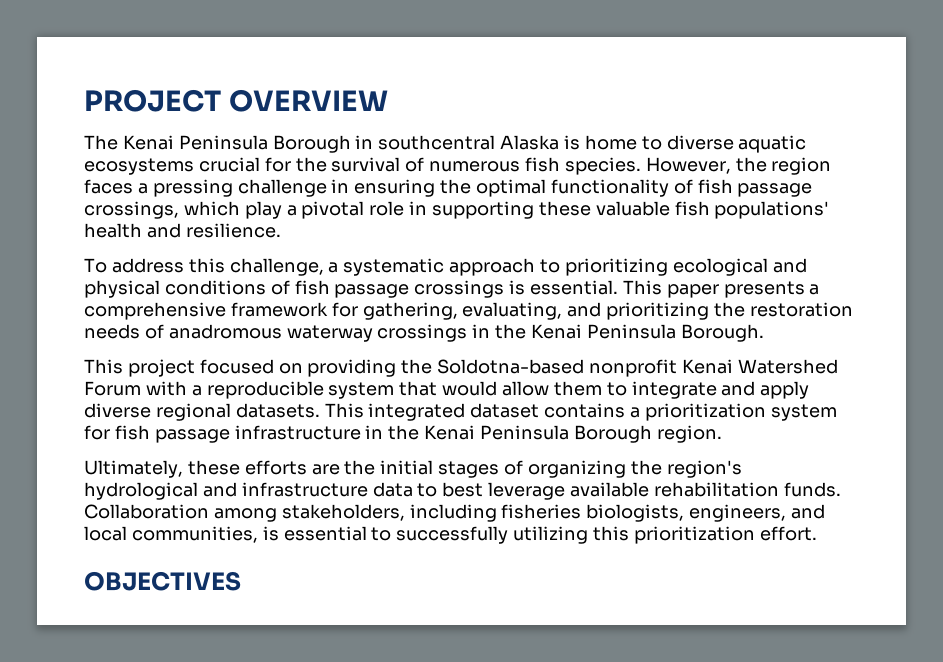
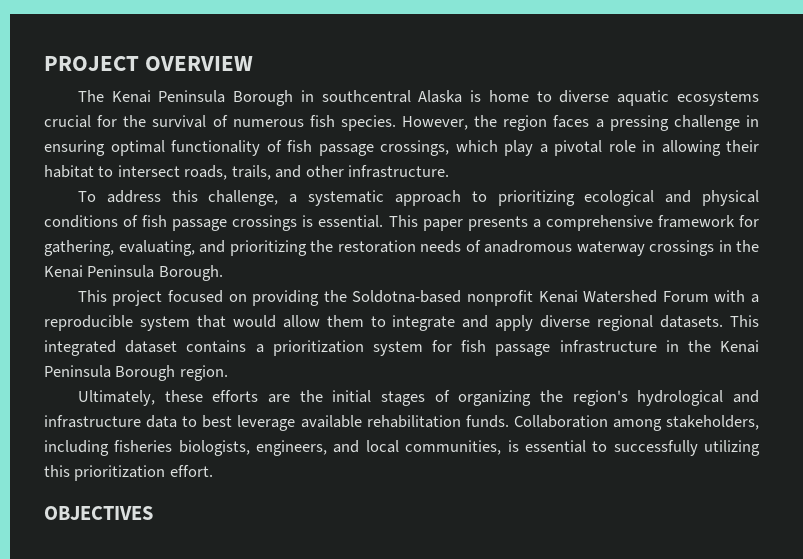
[440,179,472,194] the -> (105, 148) none
[432,201,830,219] [84,223,281,238] supporting these valuable fish populations' health and resilience. -> [661,140,759,156] [44,165,450,180] allowing their habitat to intersect roads, trails, and other infrastructure.

